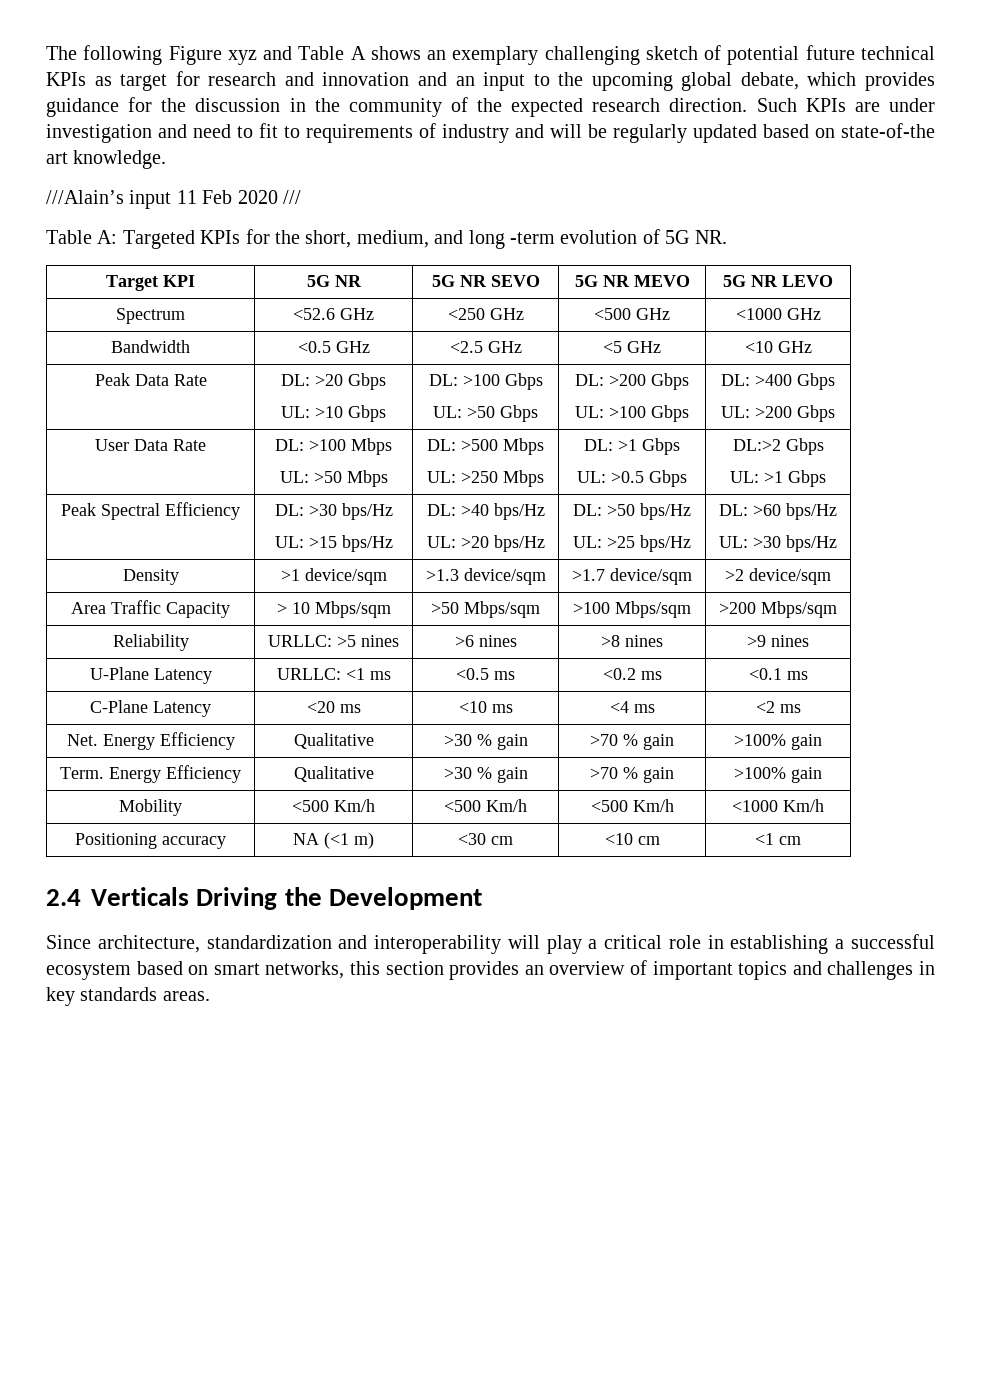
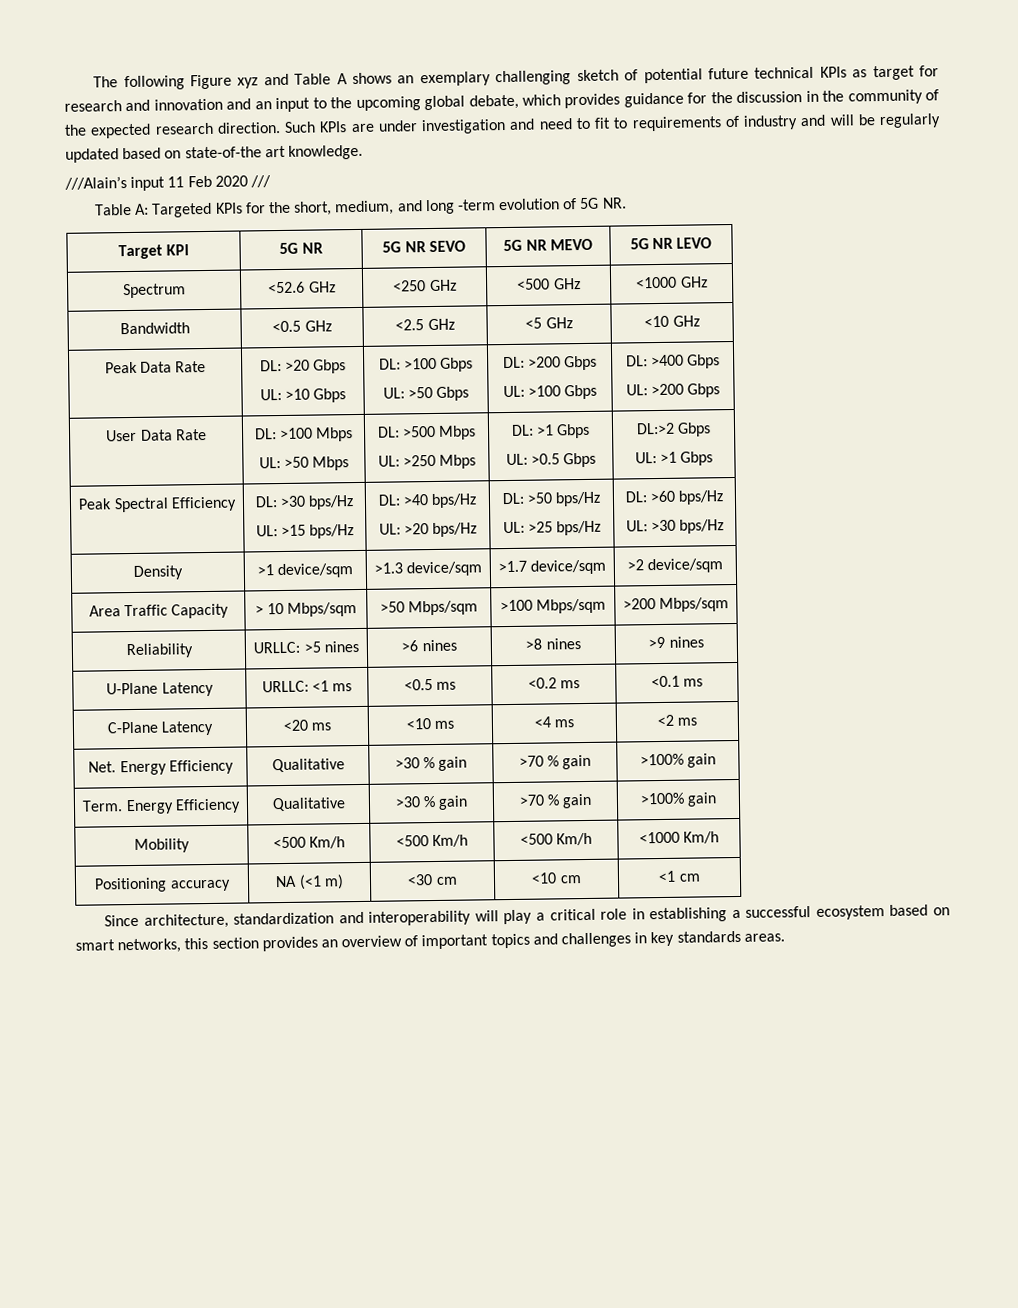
[46,887,482,910] // 2.4 Verticals Driving the Development -> (701, 877) none

